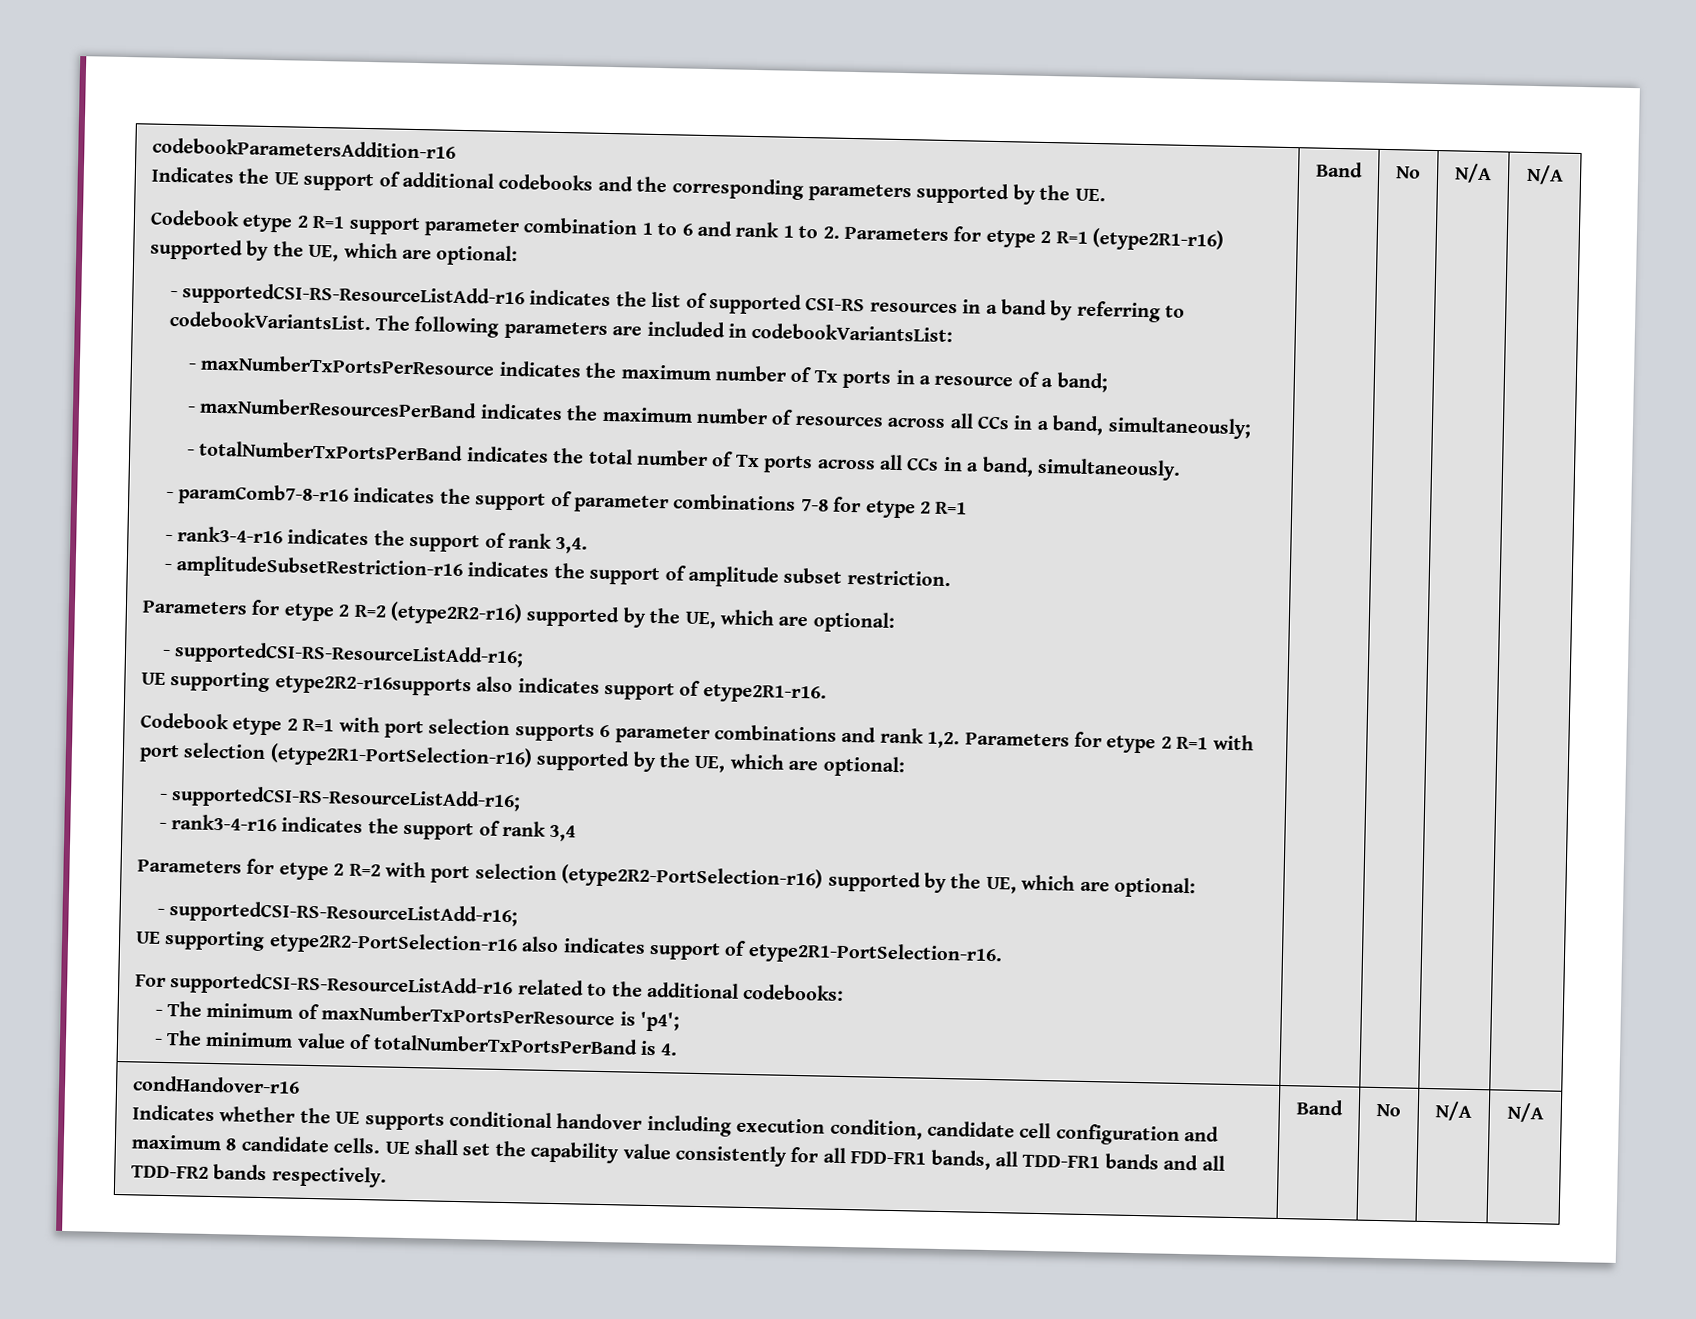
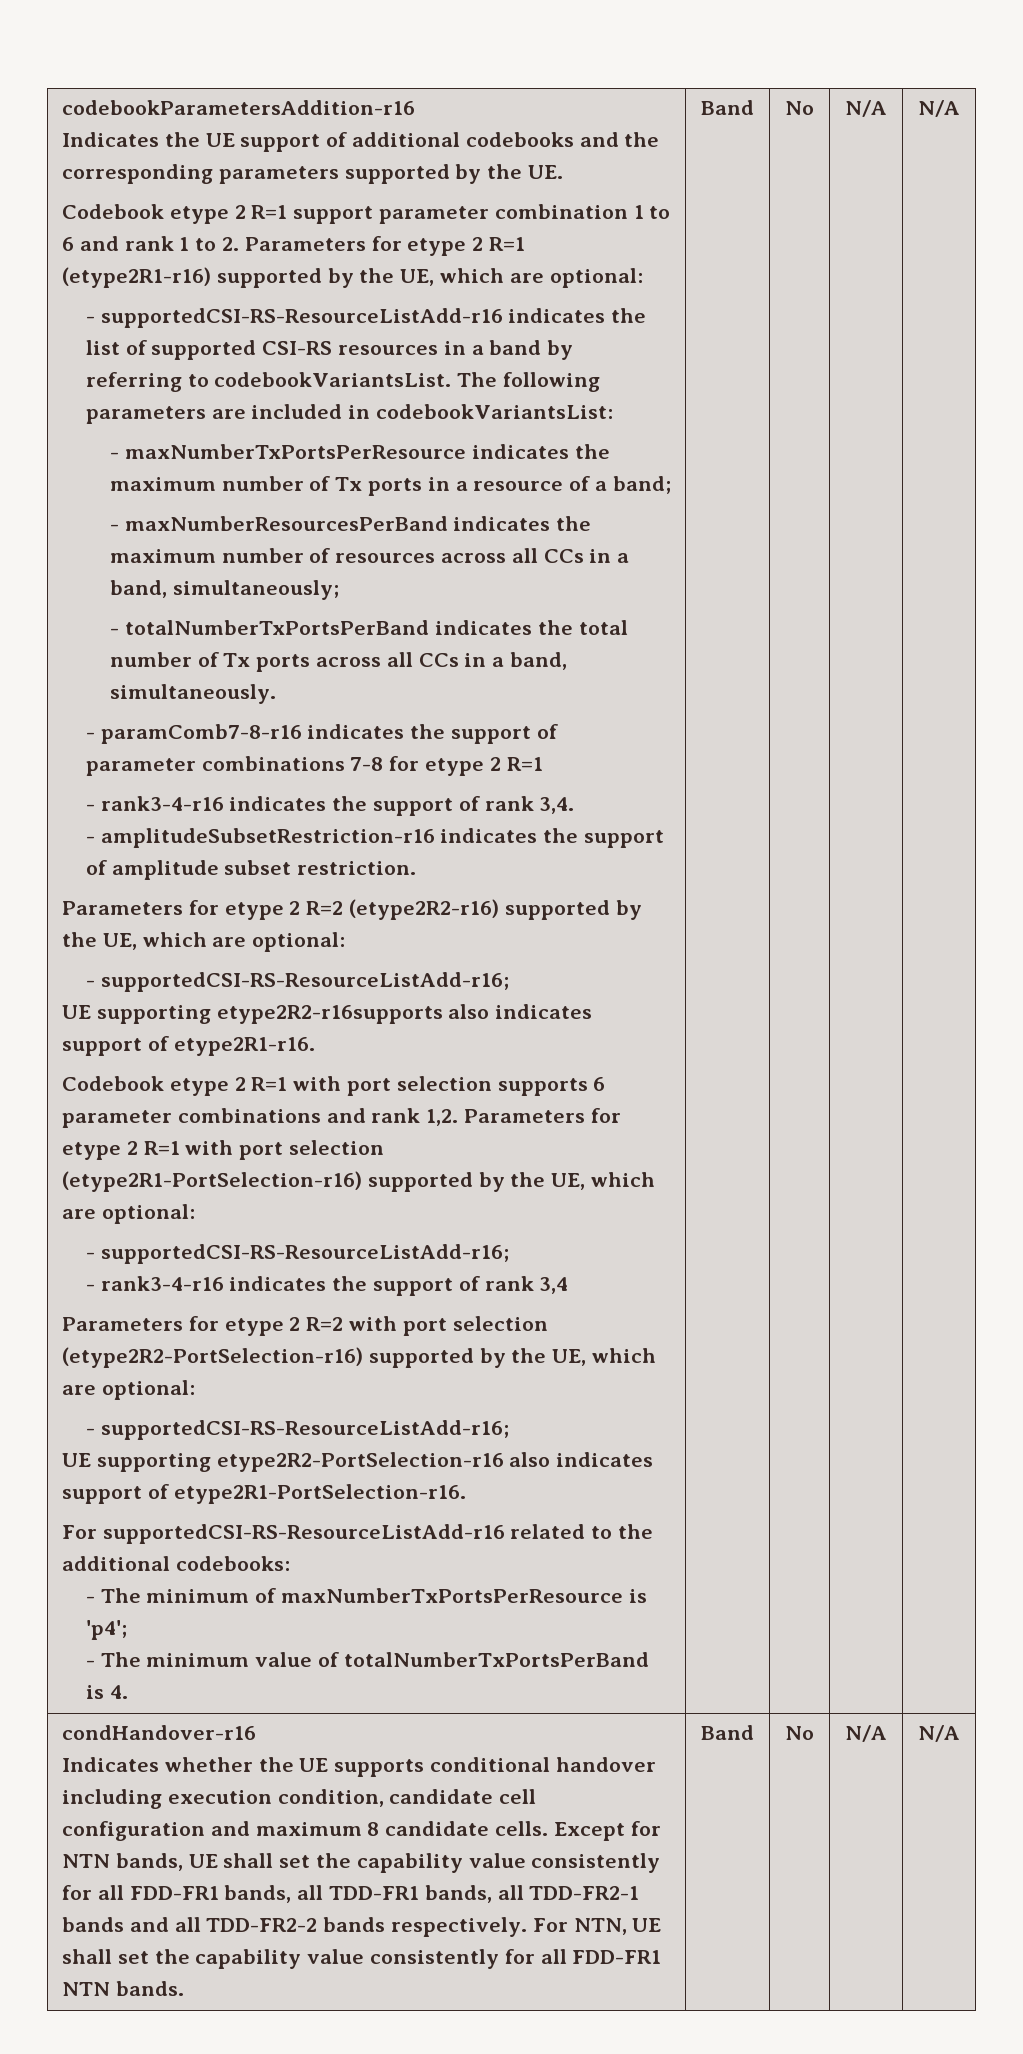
(382, 1145) none -> [553,1821,661,1841] [61,1853,183,1871] Except for NTN bands,
(1101, 1161) none -> [424,1885,640,1903] bands, all TDD-FR2-1
[131,1165,210,1179] TDD-FR2 -> [206,1918,318,1932] TDD-FR2-2
(387, 1176) none -> [532,1918,662,1935] [61,1949,662,1969] [61,1981,184,1996] For NTN, UE shall set the capability value consistently for all FDD-FR1 NTN bands.

